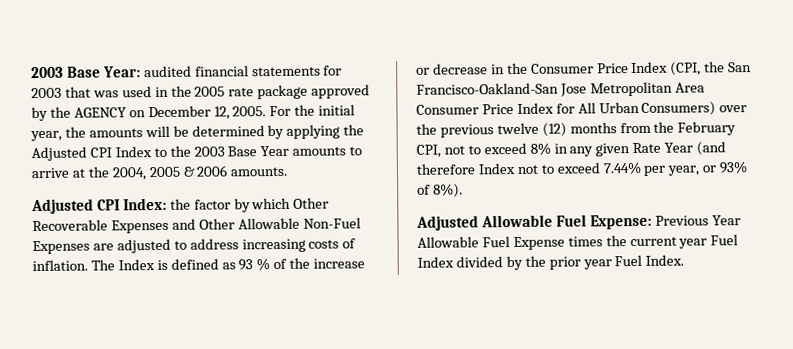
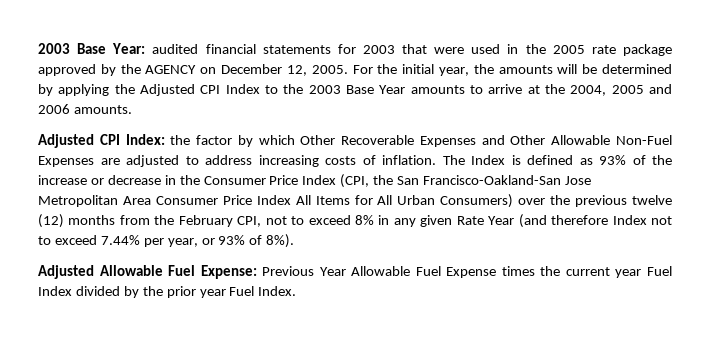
[92,90,119,98] was -> [434,47,465,54] were
[182,166,196,177] & -> [649,84,672,94] and
[238,258,271,271] 93 % -> [599,155,626,165] 93%
(554, 108) none -> [295,195,350,205] All Items

